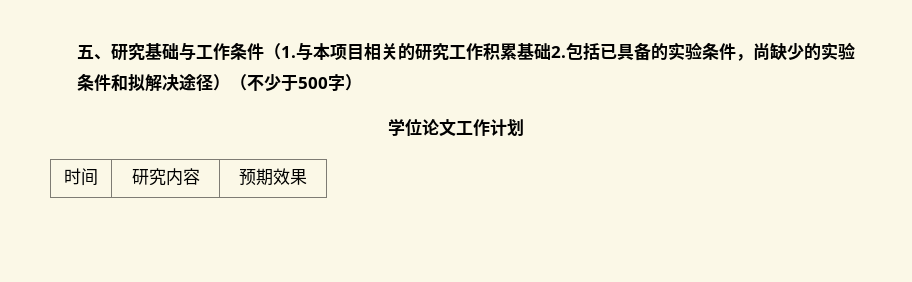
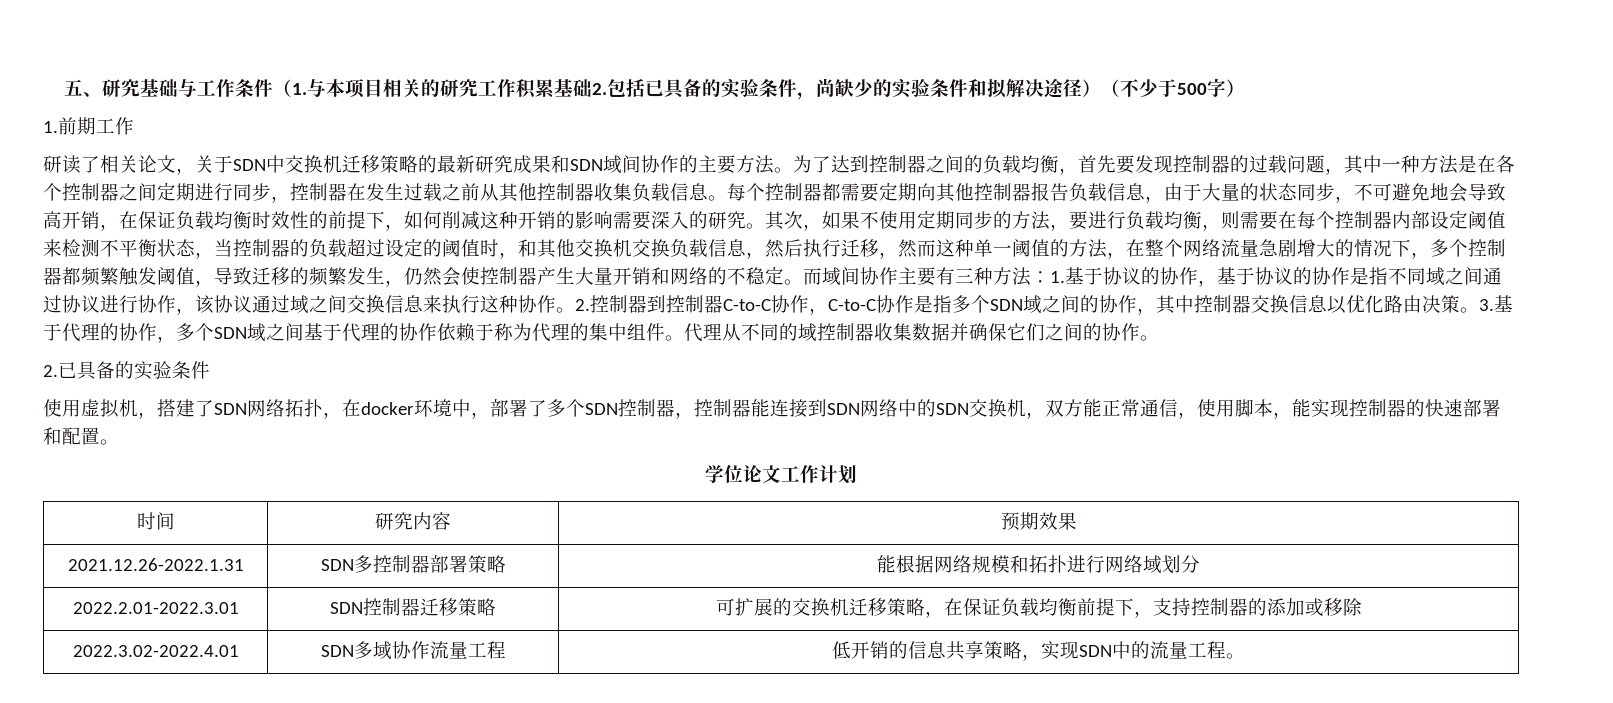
(362, 82) none -> [43,117,134,135] [43,155,1515,175] [43,182,1506,203] [43,210,1506,231] [43,238,1506,259] [43,266,1502,287] [43,295,1513,315] [43,323,1159,343] [43,361,210,380] [43,399,1501,419] [43,427,119,445] // 1.前期工作 // 研读了相关论文，关于SDN中交换机迁移策略的最新研究成果和SDN域间协作的主要方法。为了达到控制器之间的负载均衡，首先要发现控制器的过载问题，其中一种方法是在各个控制器之间定期进行同步，控制器在发生过载之前从其他控制器收集负载信息。每个控制器都需要定期向其他控制器报告负载信息，由于大量的状态同步，不可避免地会导致高开销，在保证负载均衡时效性的前提下，如何削减这种开销的影响需要深入的研究。其次，如果不使用定期同步的方法，要进行负载均衡，则需要在每个控制器内部设定阈值来检测不平衡状态，当控制器的负载超过设定的阈值时，和其他交换机交换负载信息，然后执行迁移，然而这种单一阈值的方法，在整个网络流量急剧增大的情况下，多个控制器都频繁触发阈值，导致迁移的频繁发生，仍然会使控制器产生大量开销和网络的不稳定。而域间协作主要有三种方法：1.基于协议的协作，基于协议的协作是指不同域之间通过协议进行协作，该协议通过域之间交换信息来执行这种协作。2.控制器到控制器C-to-C协作，C-to-C协作是指多个SDN域之间的协作，其中控制器交换信息以优化路由决策。3.基于代理的协作，多个SDN域之间基于代理的协作依赖于称为代理的集中组件。代理从不同的域控制器收集数据并确保它们之间的协作。 // 2.已具备的实验条件 // 使用虚拟机，搭建了SDN网络拓扑，在docker环境中，部署了多个SDN控制器，控制器能连接到SDN网络中的SDN交换机，双方能正常通信，使用脚本，能实现控制器的快速部署和配置。
(307, 177) none -> [67,558,244,571] [320,555,506,573] [877,555,1201,574] [72,602,239,614] [330,598,496,616] [715,598,1362,618] [72,645,239,657] [320,641,506,660] [832,641,1246,661] // 2021.12.26-2022.1.31 | SDN多控制器部署策略 | 能根据网络规模和拓扑进行网络域划分 // 2022.2.01-2022.3.01 | SDN控制器迁移策略 | 可扩展的交换机迁移策略，在保证负载均衡前提下，支持控制器的添加或移除 // 2022.3.02-2022.4.01 | SDN多域协作流量工程 | 低开销的信息共享策略，实现SDN中的流量工程。

